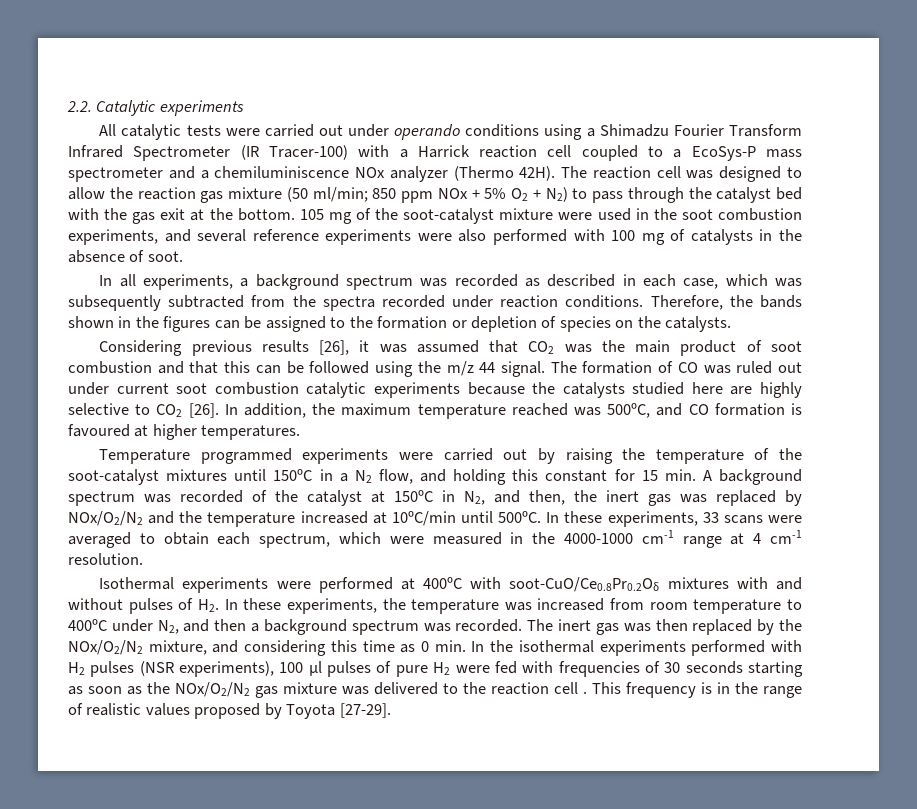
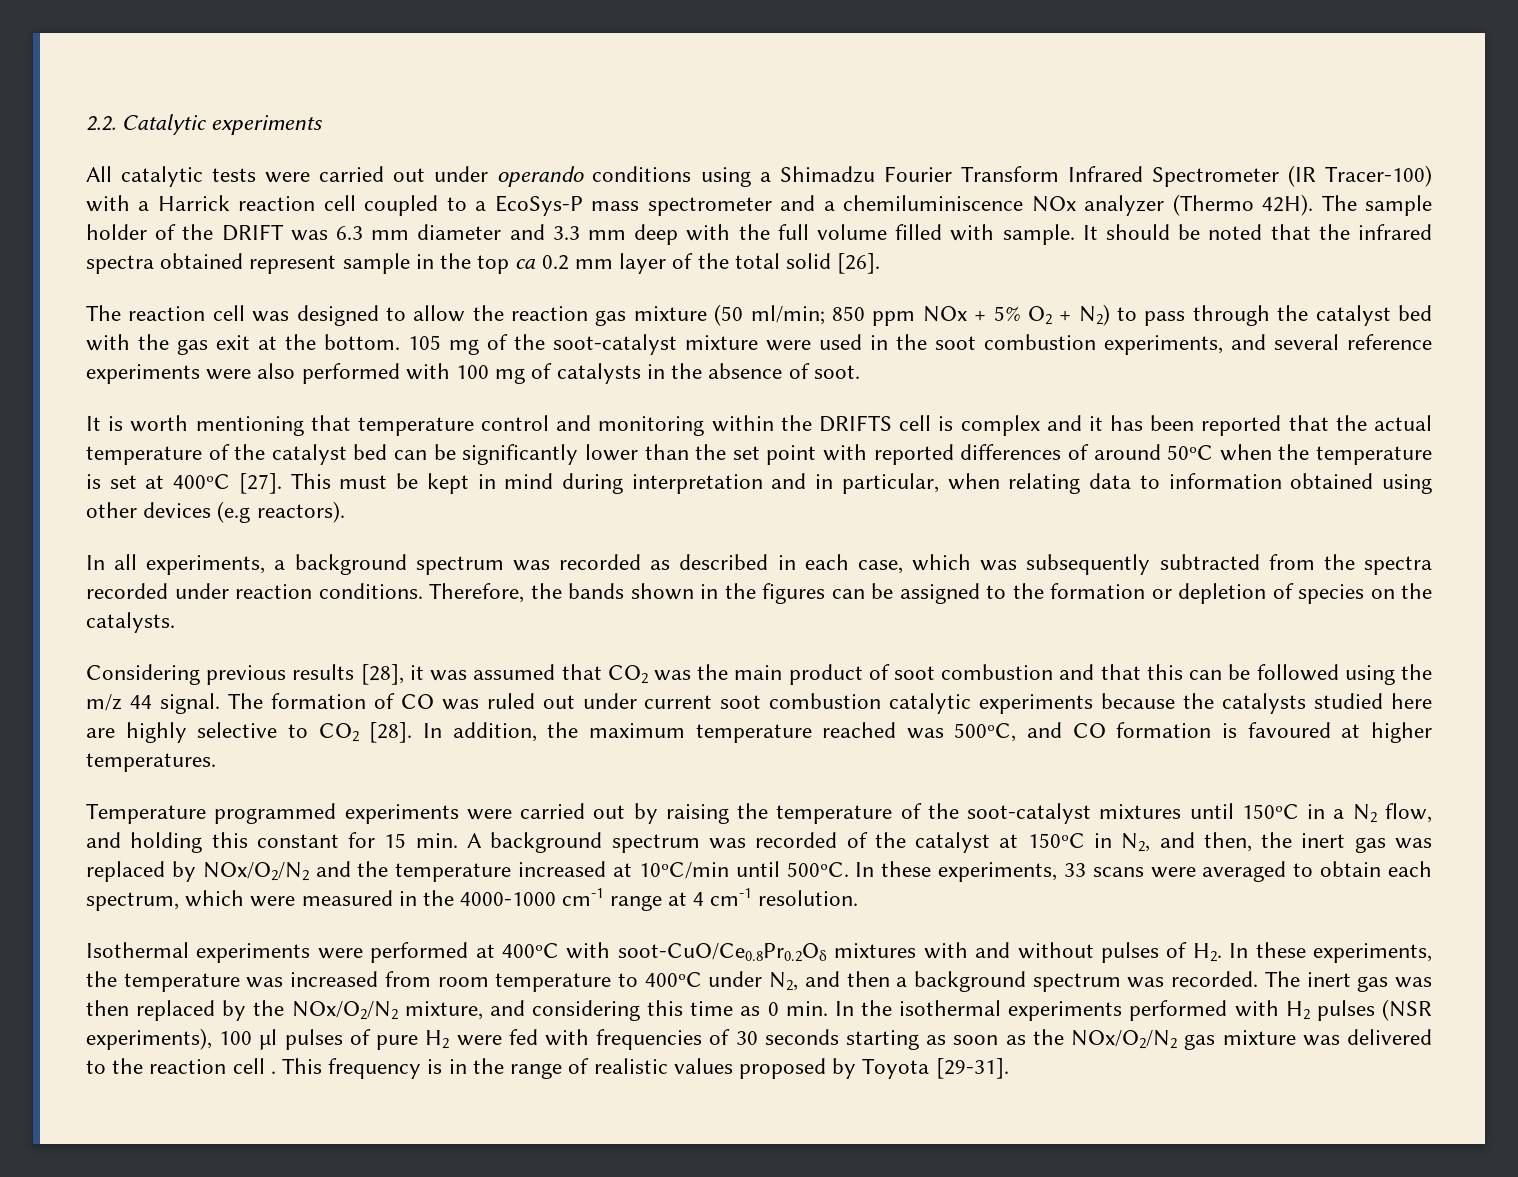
(588, 172) none -> [1365,195,1432,216] [86,224,1433,245] [86,253,881,274] [86,305,121,321] sample holder of the DRIFT was 6.3 mm diameter and 3.3 mm deep with the full volume filled with sample. It should be noted that the infrared spectra obtained represent sample in the top ca 0.2 mm layer of the total solid [26]. // The
(183, 256) none -> [86,415,1432,436] [86,444,1432,465] [86,473,1433,494] [86,501,345,523] // It is worth mentioning that temperature control and monitoring within the DRIFTS cell is complex and it has been reported that the actual temperature of the catalyst bed can be significantly lower than the set point with reported differences of around 50ºC when the temperature is set at 400ºC [27]. This must be kept in mind during interpretation and in particular, when relating data to information obtained using other devices (e.g reactors).
[319,340,350,355] [26], -> [360,664,404,685] [28],
[188,403,219,418] [26]. -> [369,722,413,743] [28].
[339,703,391,718] [27-29]. -> [935,1058,1009,1079] [29-31].

